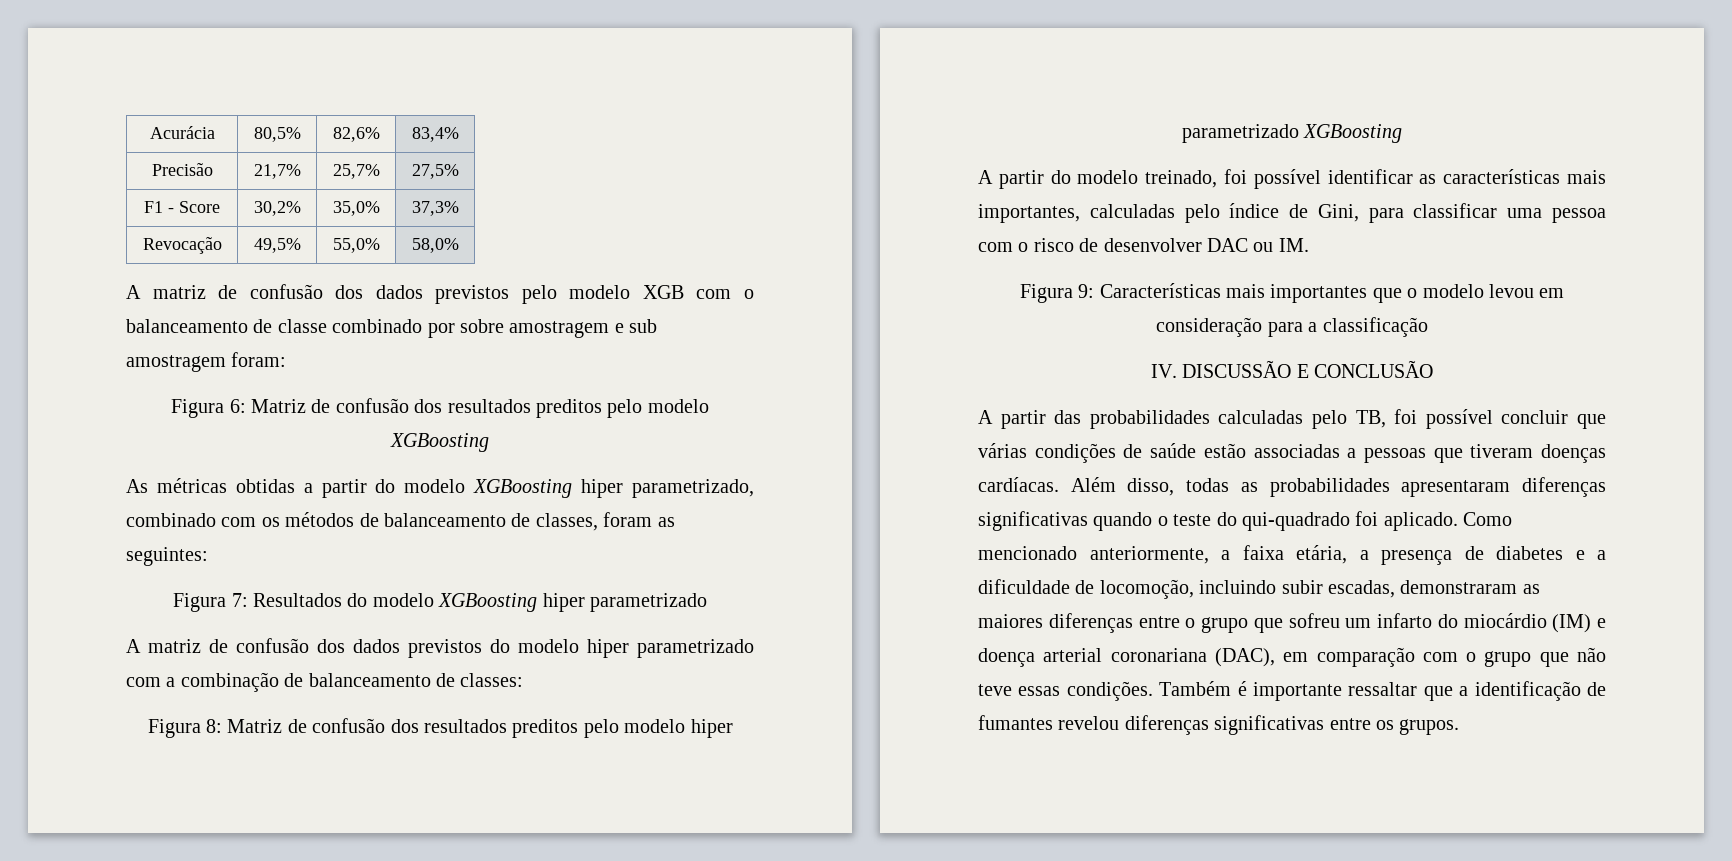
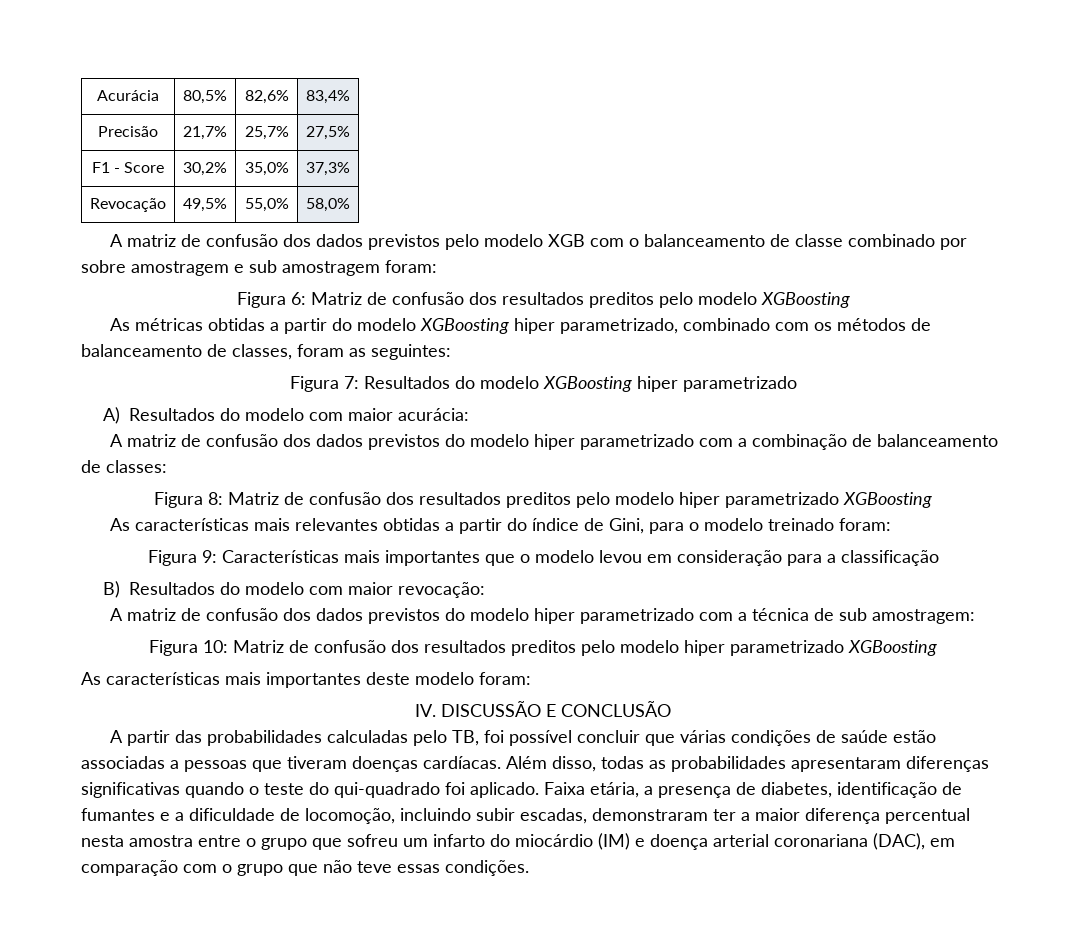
(707, 602) none -> [103,407,470,424] // A) Resultados do modelo com maior acurácia:
[978,169,1606,189] [978,203,1606,223] [978,238,1309,252] A partir do modelo treinado, foi possível identificar as características mais importantes, calculadas pelo índice de Gini, para classificar uma pessoa com o risco de desenvolver DAC ou IM. -> [109,518,891,534] As características mais relevantes obtidas a partir do índice de Gini, para o modelo treinado foram:
(1428, 327) none -> [103,581,486,598] [109,608,975,624] [149,640,937,656] [81,672,531,688] // B) Resultados do modelo com maior revocação: // A matriz de confusão dos dados previstos do modelo hiper parametrizado com a técnica de sub amostragem: // Figura 10: Matriz de confusão dos resultados preditos pelo modelo hiper parametrizado XGBoosting // As características mais importantes deste modelo foram:
[1463,512,1513,526] [978,545,1563,565] Como mencionado anteriormente, a faixa etária, a presença de diabetes -> [544,782,962,798] [81,808,155,821] Faixa etária, a presença de diabetes, identificação de fumantes
[1522,584,1540,594] [978,613,1133,633] as maiores diferenças -> [713,808,970,824] [81,835,193,847] ter a maior diferença percentual nesta amostra
[1159,681,1606,701] [978,715,1460,735] Também é importante ressaltar que a identificação de fumantes revelou diferenças significativas entre os grupos. -> (529, 868) none

